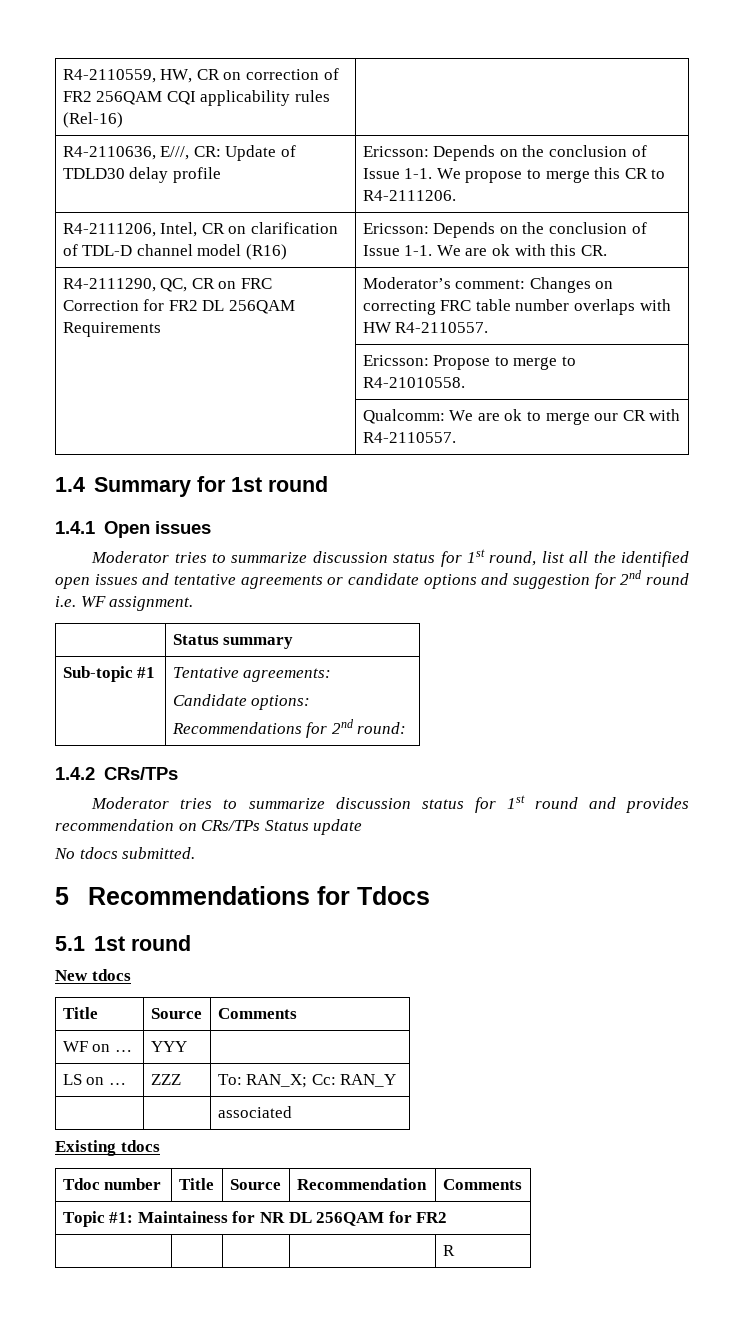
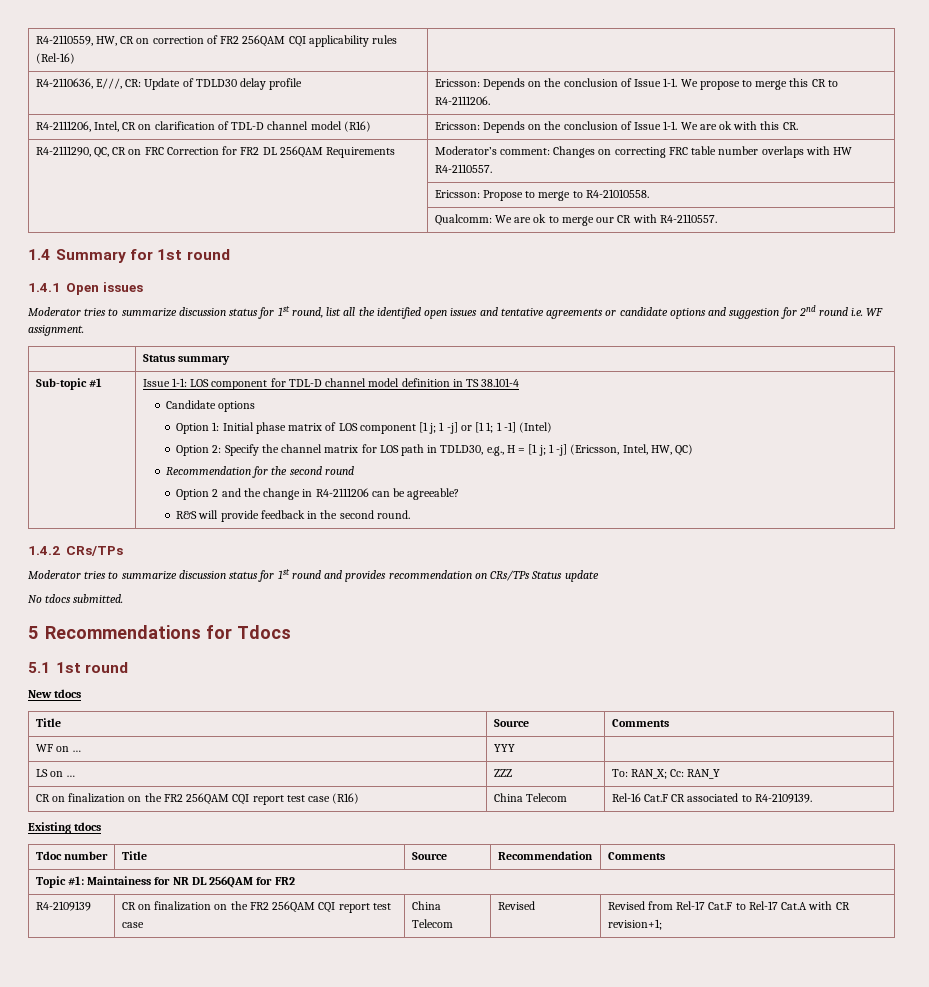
[172,667,332,682] [172,694,311,710] [171,719,407,738] Tentative agreements: // Candidate options: // Recommendations for 2nd round: -> [142,378,520,390] [165,400,256,412] [176,422,553,434] [176,444,694,456] [165,466,354,478] [176,488,460,500] [176,510,410,522] Issue 1-1: LOS component for TDL-D channel model definition in TS 38.101-4 // Candidate options // Option 1: Initial phase matrix of LOS component [1 j; 1 -j] or [1 1; 1 -1] (Intel) // Option 2: Specify the channel matrix for LOS path in TDLD30, e.g., H = [1 j; 1 -j] (Ericsson, Intel, HW, QC) // Recommendation for the second round // Option 2 and the change in R4-2111206 can be agreeable? // R&S will provide feedback in the second round.
(397, 1080) | | -> [35,793,360,805] [493,793,567,802] [611,793,686,802] CR on finalization on the FR2 256QAM CQI report test case (R16) | China Telecom | Rel-16 Cat.F CR
(292, 1112) none -> [741,793,812,803] to R4-2109139.
[442,1245,455,1256] | | | | R -> [35,901,91,911] [121,901,391,913] [121,922,144,928] [411,901,441,910] [411,919,453,928] [497,901,535,910] [607,901,850,910] [607,919,662,930] R4-2109139 | CR on finalization on the FR2 256QAM CQI report test case | China Telecom | Revised | Revised from Rel-17 Cat.F to Rel-17 Cat.A with CR revision+1;

